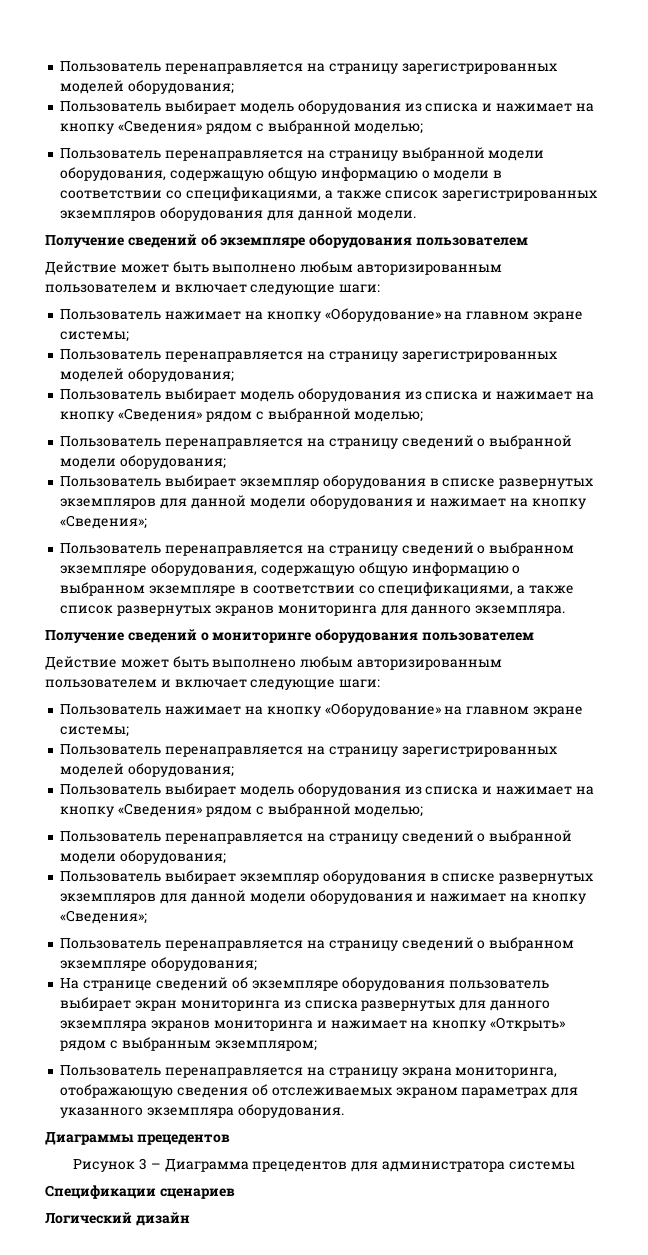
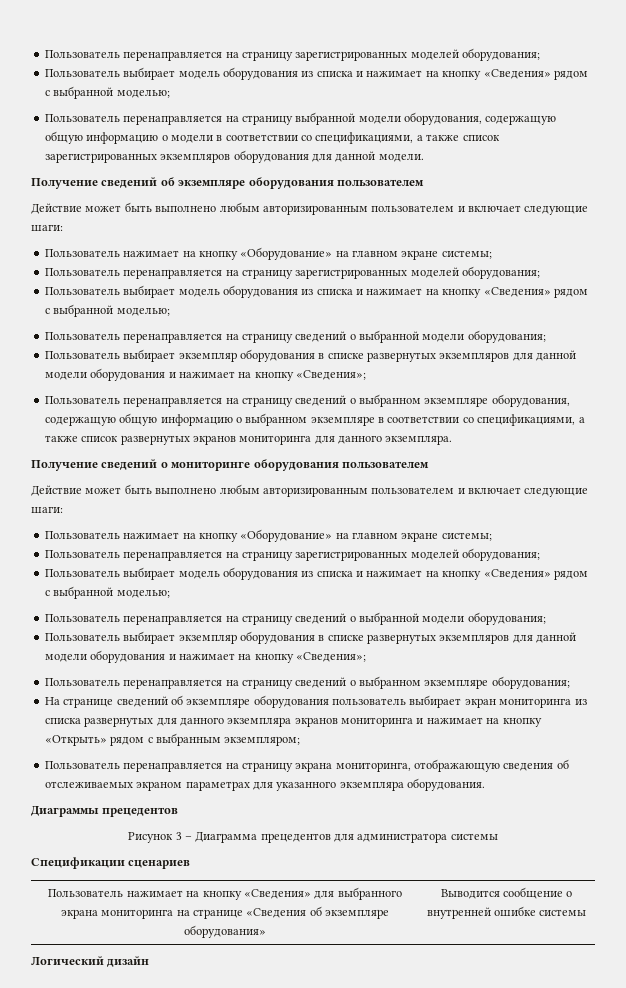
(235, 1193) none -> [48,887,402,900] [60,906,390,919] [184,925,266,938] [440,887,573,899] [426,906,587,919] // Пользователь нажимает на кнопку «Сведения» для выбранного экрана мониторинга на странице «Сведения об экземпляре оборудования» | Выводится сообщение о внутренней ошибке системы

